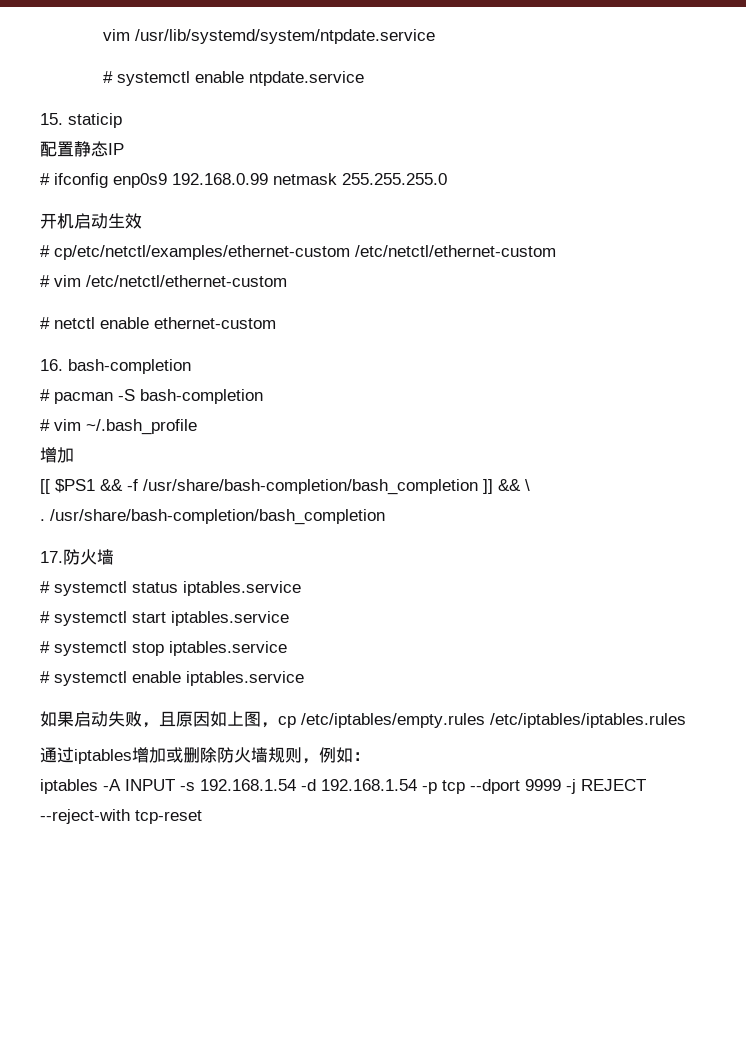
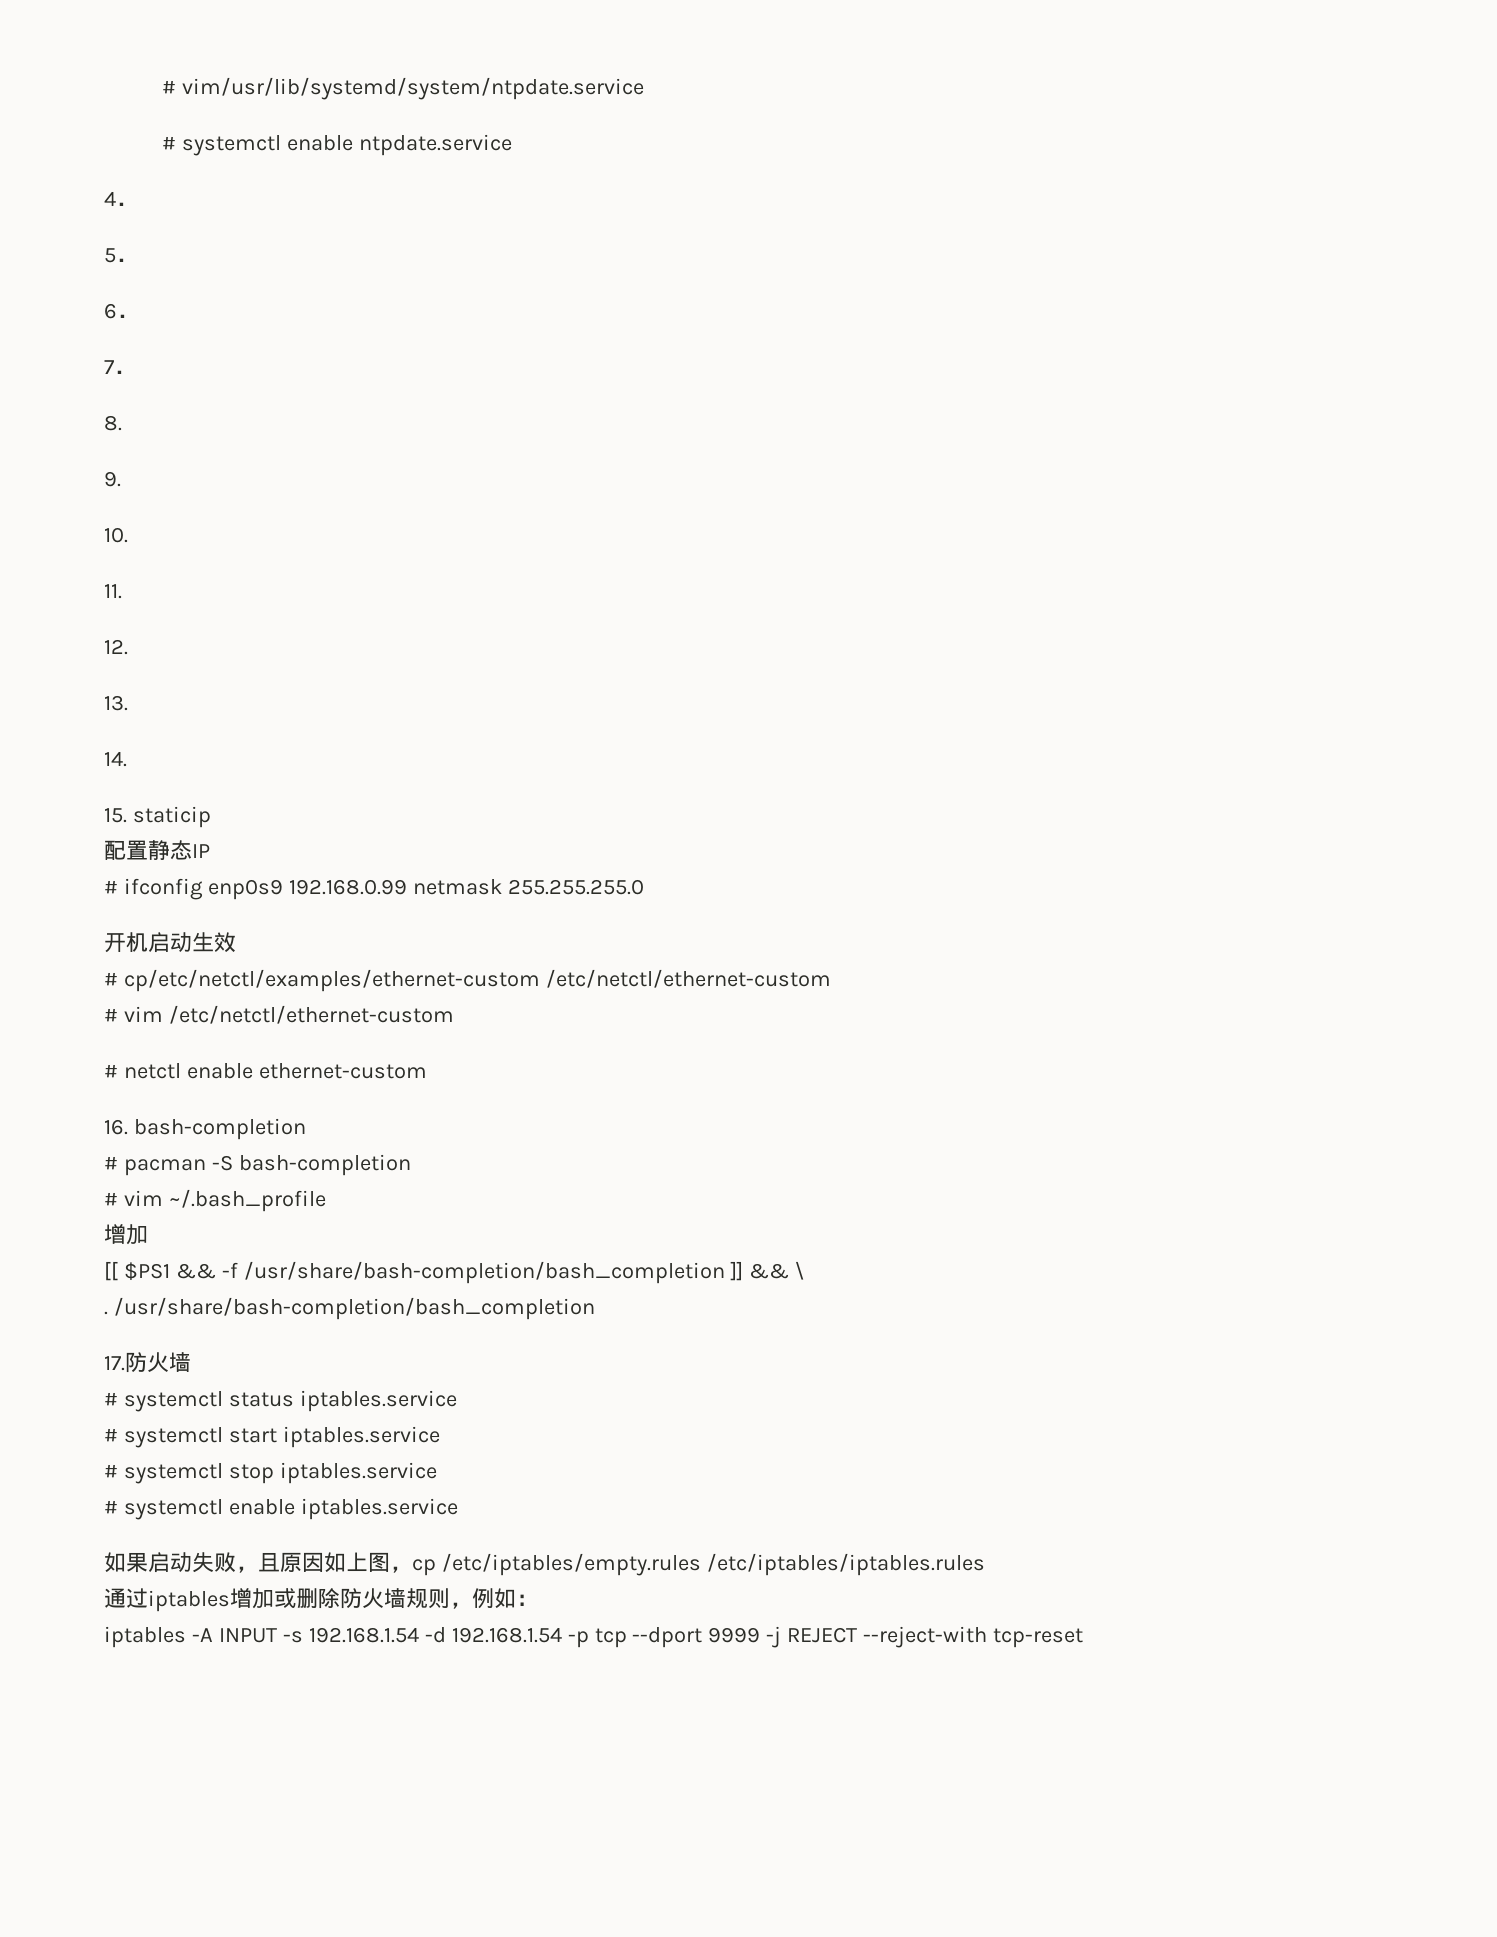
[102,29,435,44] vim /usr/lib/systemd/system/ntpdate.service -> [162,77,645,100] # vim/usr/lib/systemd/system/ntpdate.service
(364, 78) none -> [104,191,138,206] [104,248,138,263] [104,303,139,319] [104,360,136,374] [104,415,122,431] [104,471,121,487] [104,527,128,543] [104,584,122,599] [104,639,128,655] [104,695,128,711] [104,751,127,767] // 4． // 5． // 6． // 7． // 8. // 9. // 10. // 11. // 12. // 13. // 14.

